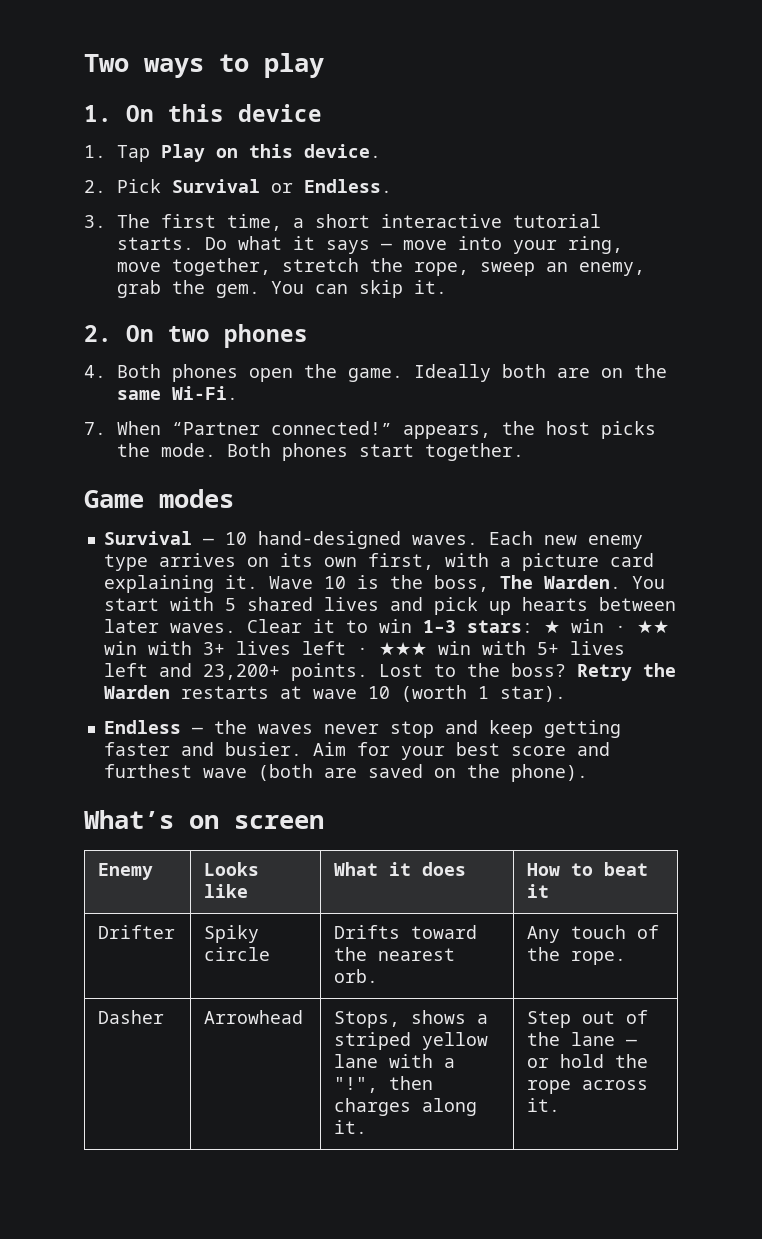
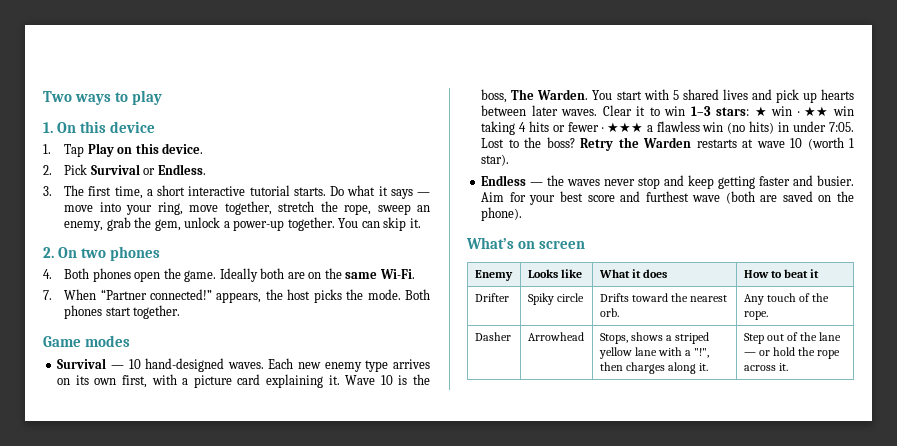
[216,284,261,298] gem. -> [154,217,335,231] gem, unlock a power-up together.
[147,641,625,656] [103,663,368,681] with 3+ lives left · ★★★ win with 5+ lives left and 23,200+ points. -> [481,121,854,135] taking 4 hits or fewer · ★★★ a flawless win (no hits) in under 7:05.

